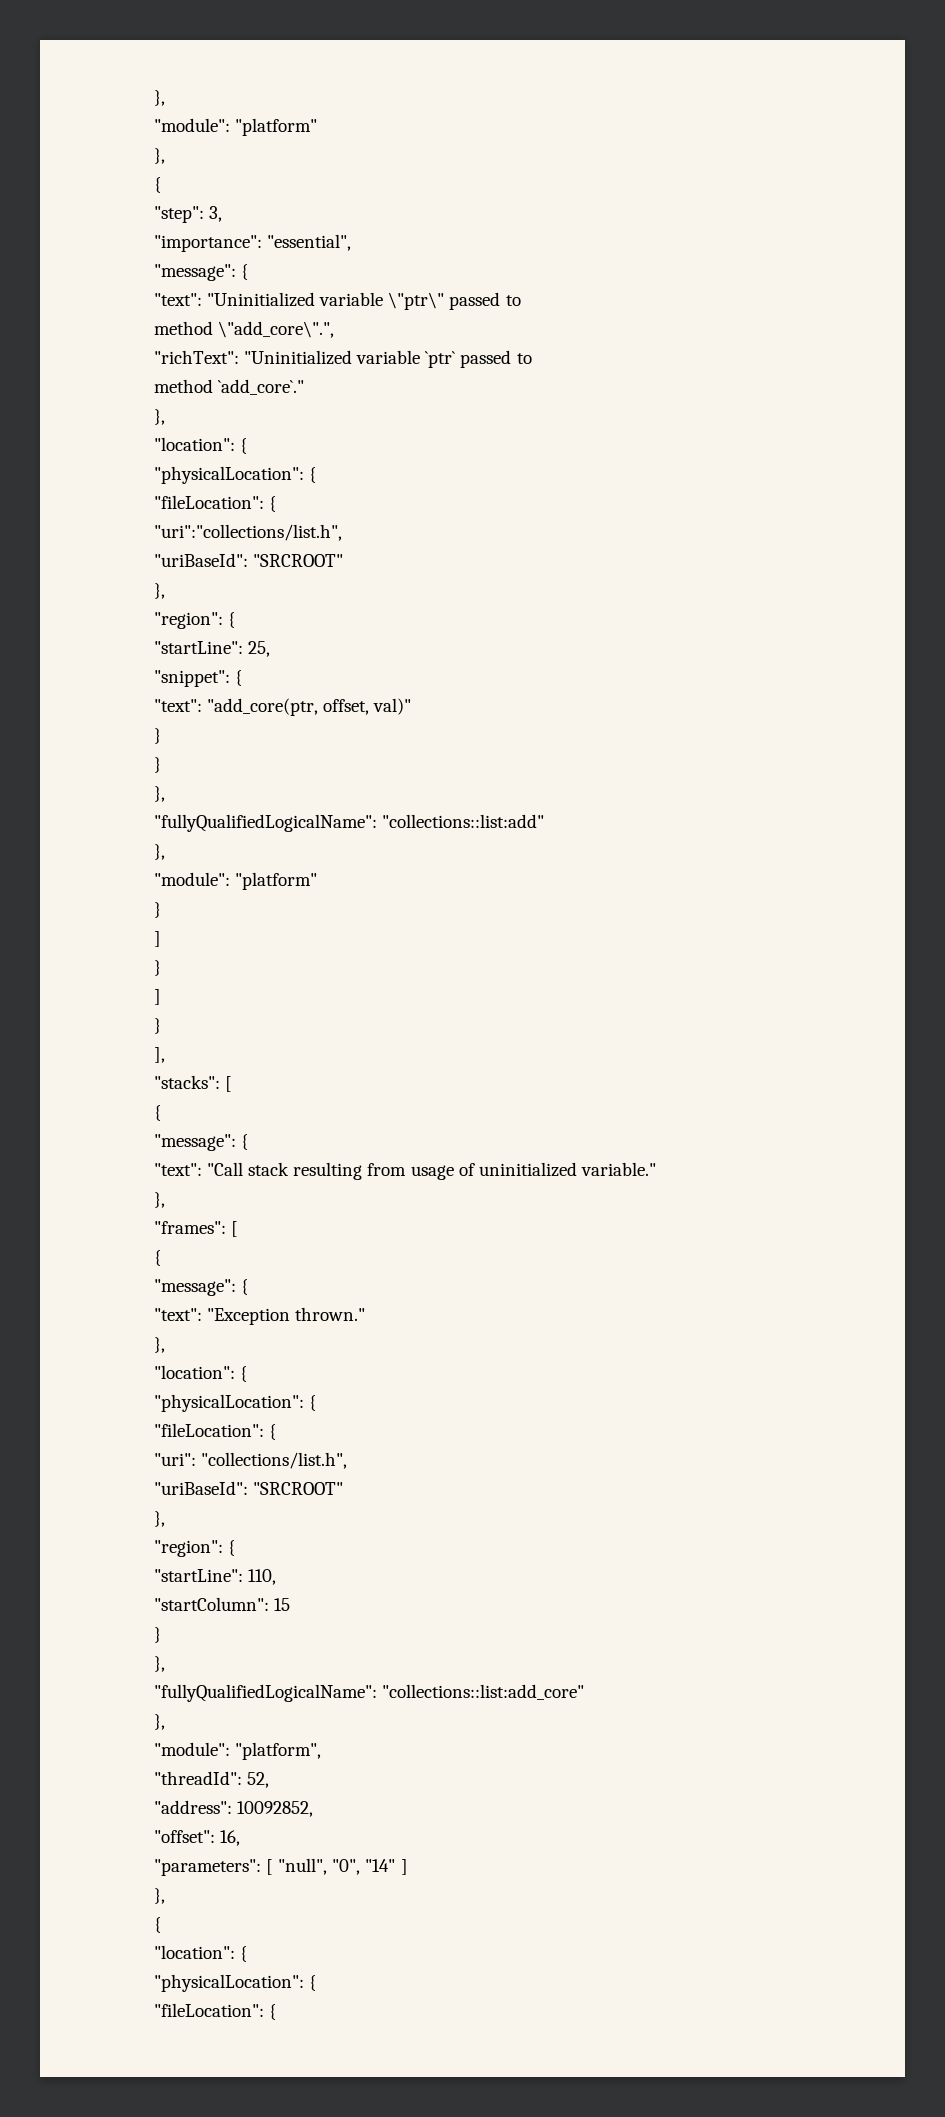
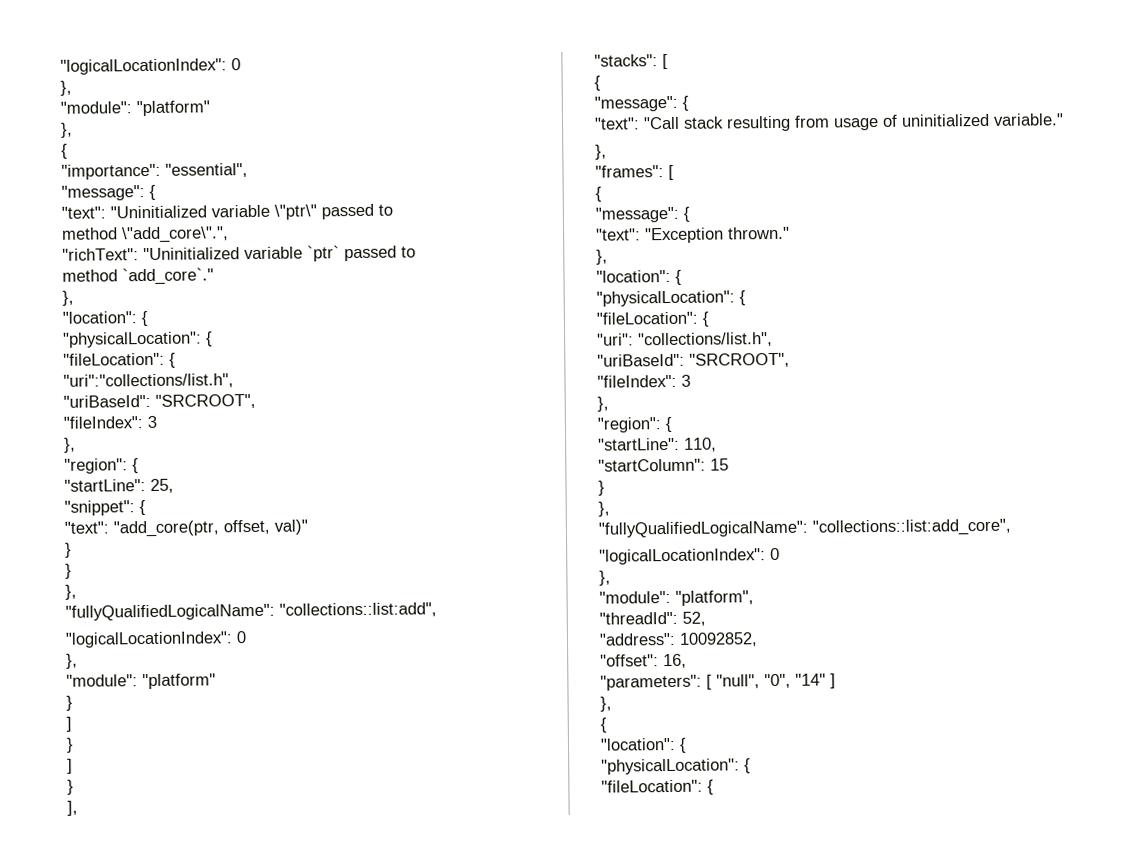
(153, 98) none -> [59,58,241,75] "logicalLocationIndex": 0 //
[153,206,223,223] // "step": 3, -> (68, 151) none
[253,554,344,567] "SRCROOT" -> [154,393,256,409] [62,415,157,429] "SRCROOT", // "fileIndex": 3
[382,814,545,828] "collections::list:add" -> [278,602,437,618] [64,631,247,648] "collections::list:add", // "logicalLocationIndex": 0
[253,1482,344,1495] "SRCROOT" -> [688,352,790,368] [596,374,691,388] "SRCROOT", // "fileIndex": 3
[382,1684,585,1700] "collections::list:add_core" -> [811,518,1011,537] [598,547,780,565] "collections::list:add_core", // "logicalLocationIndex": 0

